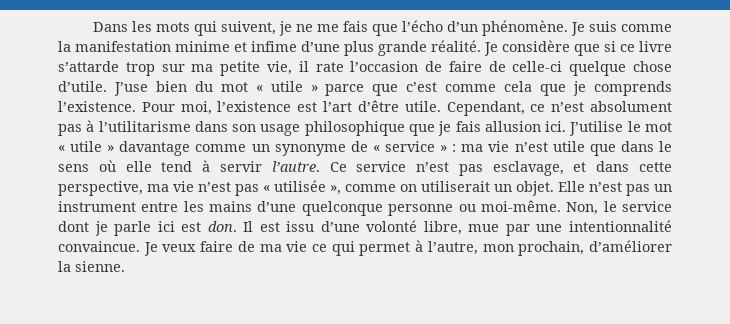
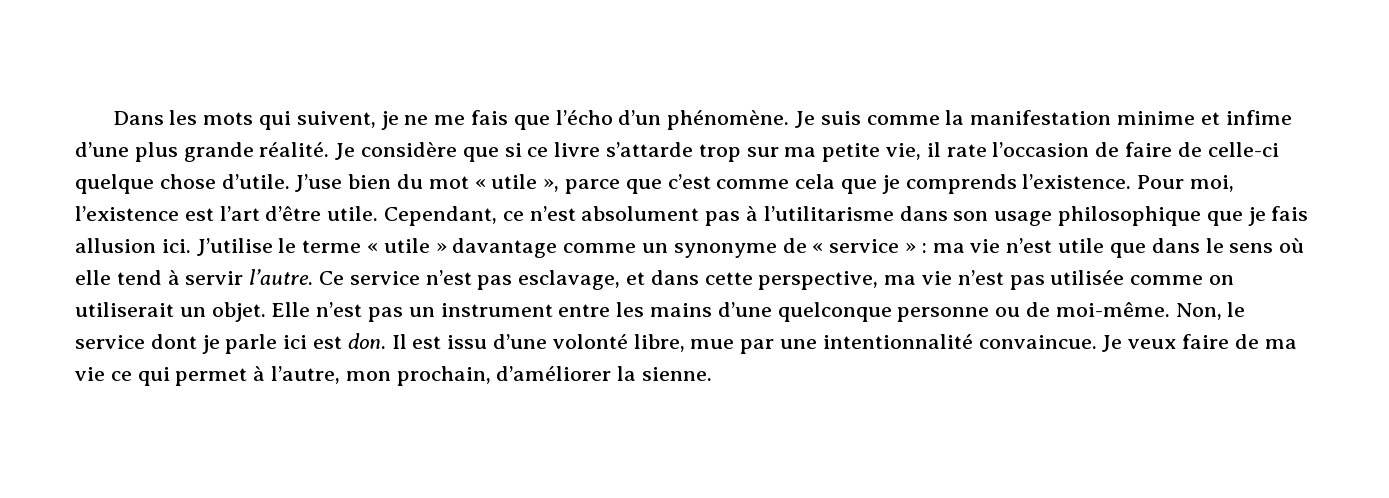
[310,85,318,92] » -> [543,179,560,192] »,
[645,122,672,132] mot -> [302,240,362,253] terme
[263,180,341,195] « utilisée », -> [1050,270,1125,285] utilisée
(476, 208) none -> [1026,302,1051,317] de

